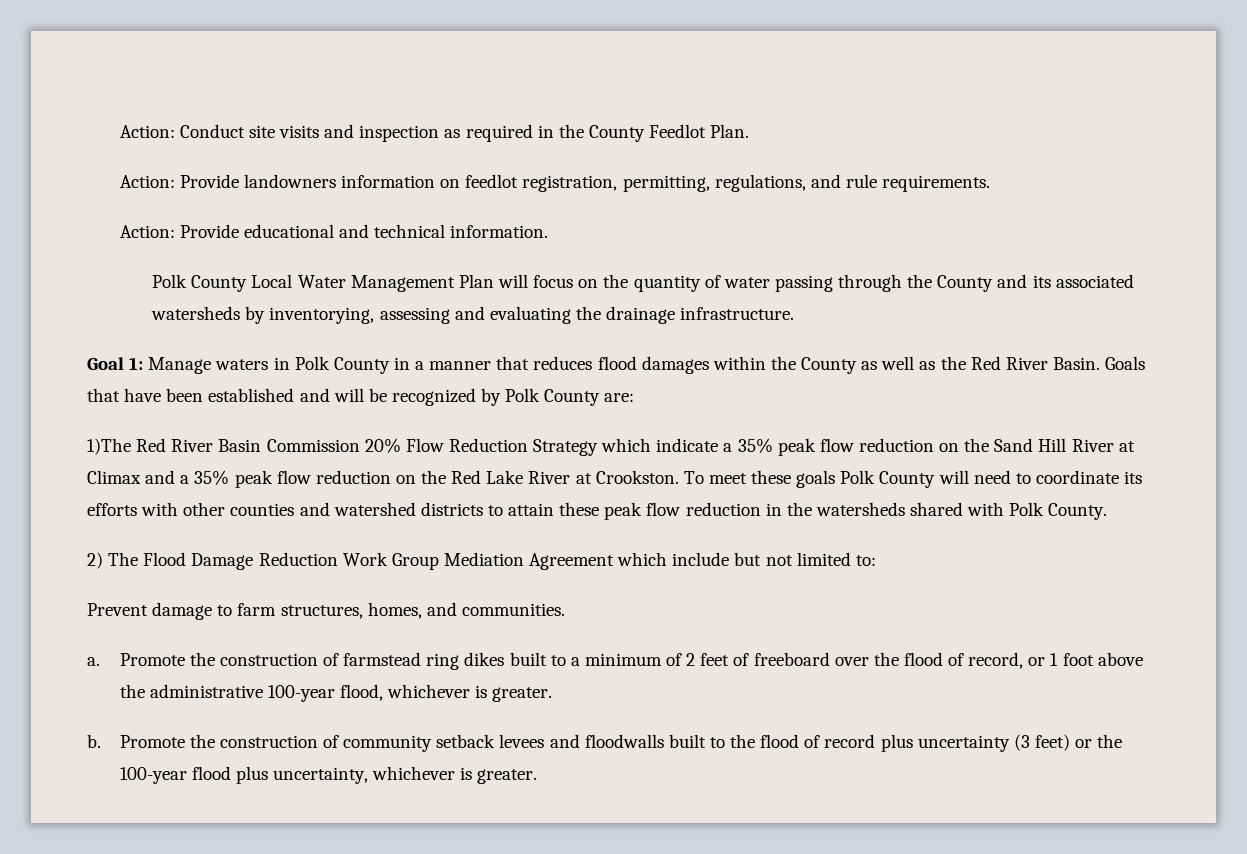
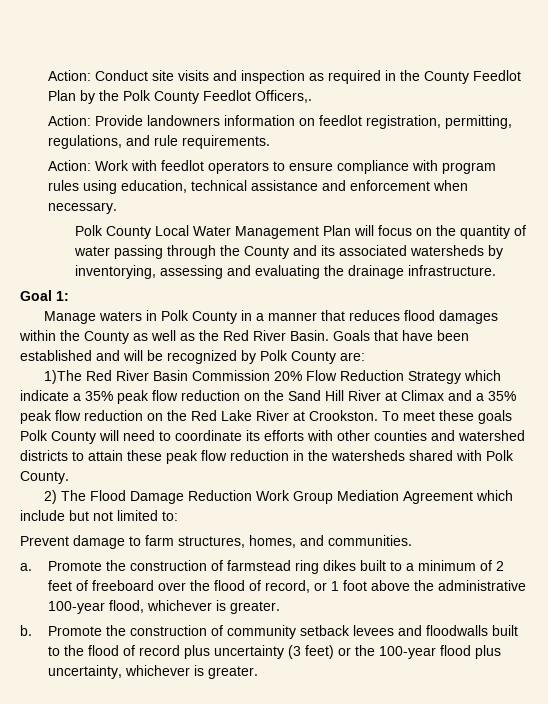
[710,124,750,138] Plan. -> [47,90,312,104] Plan by the Polk County Feedlot Officers,.
[179,224,549,238] Provide educational and technical information. -> [94,160,496,174] [47,180,468,194] [47,202,117,214] Work with feedlot operators to ensure compliance with program rules using education, technical assistance and enforcement when necessary.
(144, 363) none -> (69, 296) //

